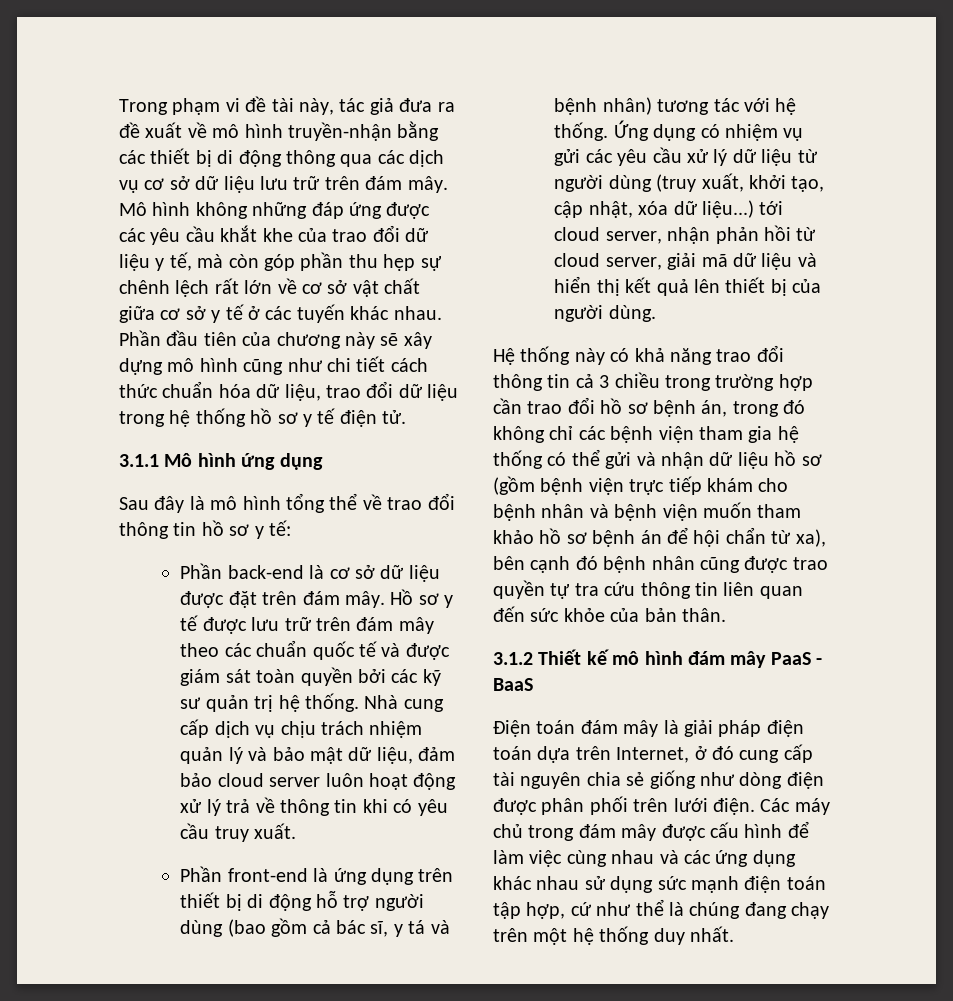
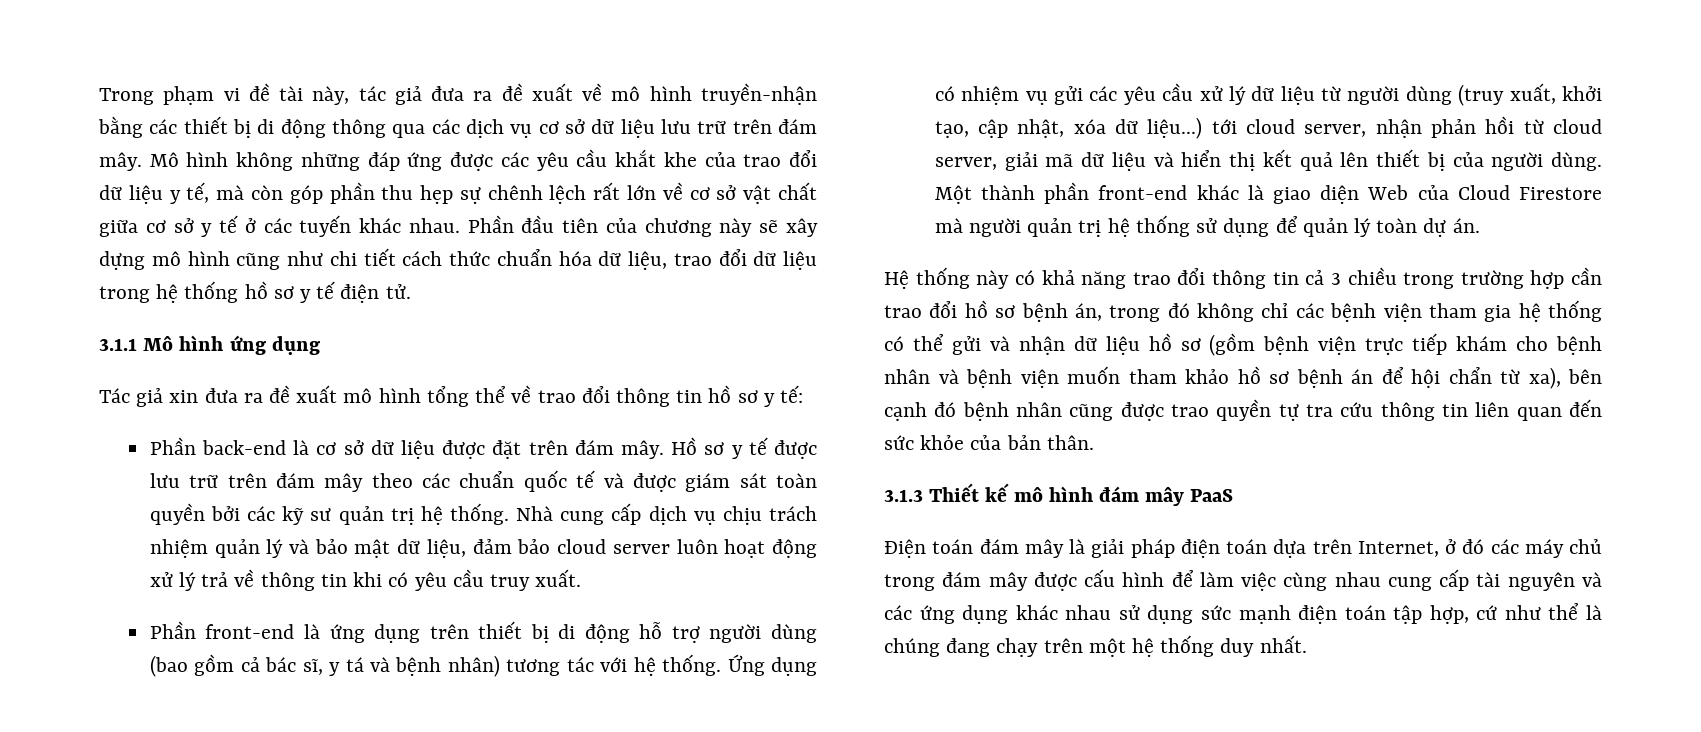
[119,496,205,513] Sau đây là -> [99,385,338,407] Tác giả xin đưa ra đề xuất
(656, 313) none -> [934,182,1602,204] [934,215,1480,237] Một thành phần front-end khác là giao diện Web của Cloud Firestore mà người quản trị hệ thống sử dụng để quản lý toàn dự án.
[493,652,533,665] 3.1.2 -> [884,489,923,502] 3.1.3
[816,658,823,665] [493,678,533,691] - BaaS -> (1234, 495) none
[739,744,813,763] [493,770,824,789] [493,796,791,815] cung cấp tài nguyên chia sẻ giống như dòng điện được phân phối trên lưới điện. Các -> [1490,539,1519,554] các
(655, 857) none -> [1387,569,1575,591] cung cấp tài nguyên

